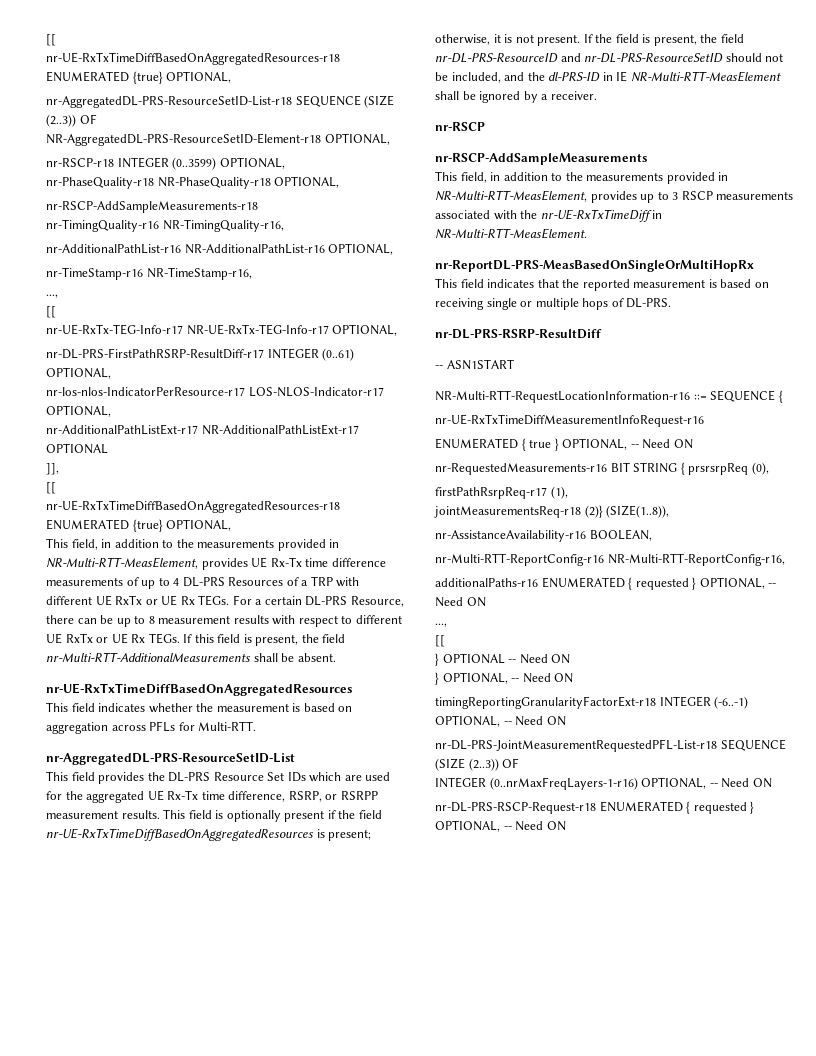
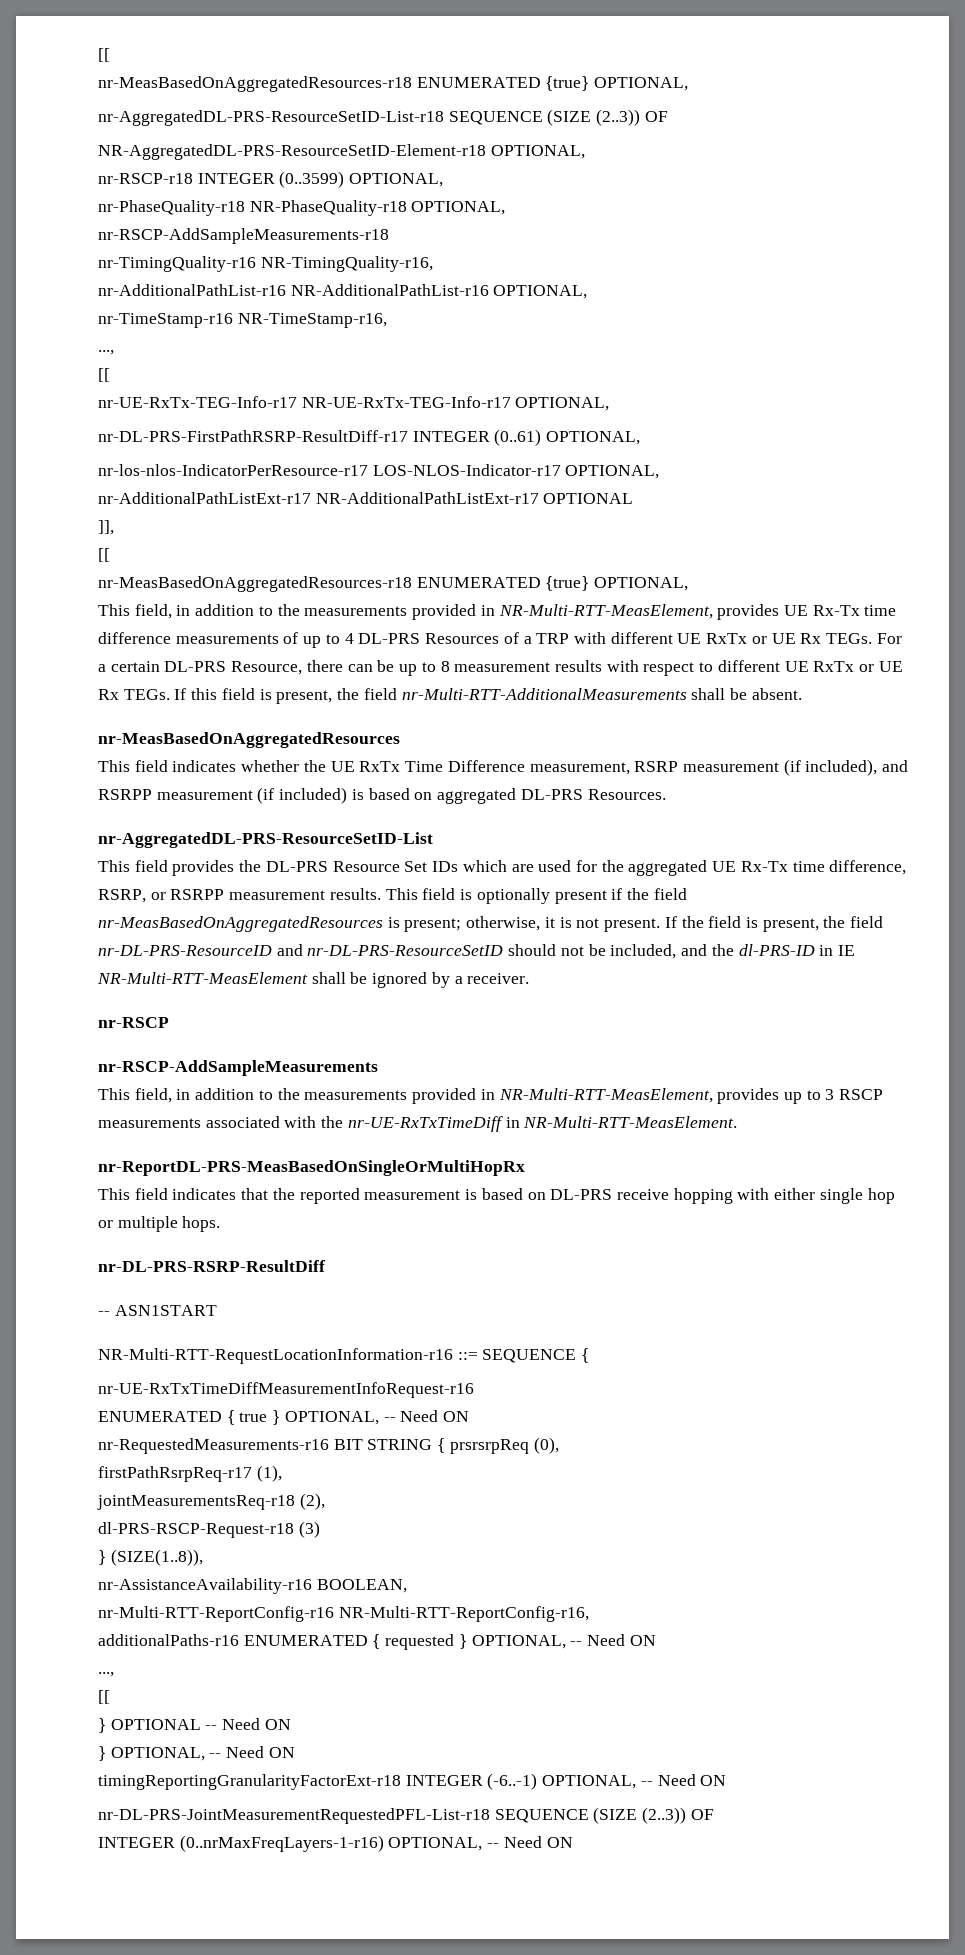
[46,34,56,46] [46,52,340,65] [[ // nr-UE-RxTxTimeDiffBasedOnAggregatedResources-r18 -> [98,48,110,62] [98,76,412,92] [[ // nr-MeasBasedOnAggregatedResources-r18
[46,500,340,513] nr-UE-RxTxTimeDiffBasedOnAggregatedResources-r18 -> [98,576,412,592] nr-MeasBasedOnAggregatedResources-r18
[46,683,352,696] nr-UE-RxTxTimeDiffBasedOnAggregatedResources -> [98,732,400,748] nr-MeasBasedOnAggregatedResources
[216,703,353,712] [46,721,257,734] measurement is based on aggregation across PFLs for Multi-RTT. -> [330,759,909,776] [98,787,666,804] UE RxTx Time Difference measurement, RSRP measurement (if included), and RSRPP measurement (if included) is based on aggregated DL-PRS Resources.
[46,828,314,841] nr-UE-RxTxTimeDiffBasedOnAggregatedResources -> [98,916,383,932] nr-MeasBasedOnAggregatedResources
[435,298,672,310] receiving single or multiple hops of DL-PRS. -> [550,1188,895,1204] [98,1216,221,1232] DL-PRS receive hopping with either single hop or multiple hops.
[584,505,603,518] (2)} -> [299,1493,325,1510] [98,1521,320,1538] [98,1550,106,1565] (2), // dl-PRS-RSCP-Request-r18 (3) // }
[435,801,755,814] [435,820,566,832] // nr-DL-PRS-RSCP-Request-r18 ENUMERATED { requested } OPTIONAL, -- Need ON -> (573, 1842) none

